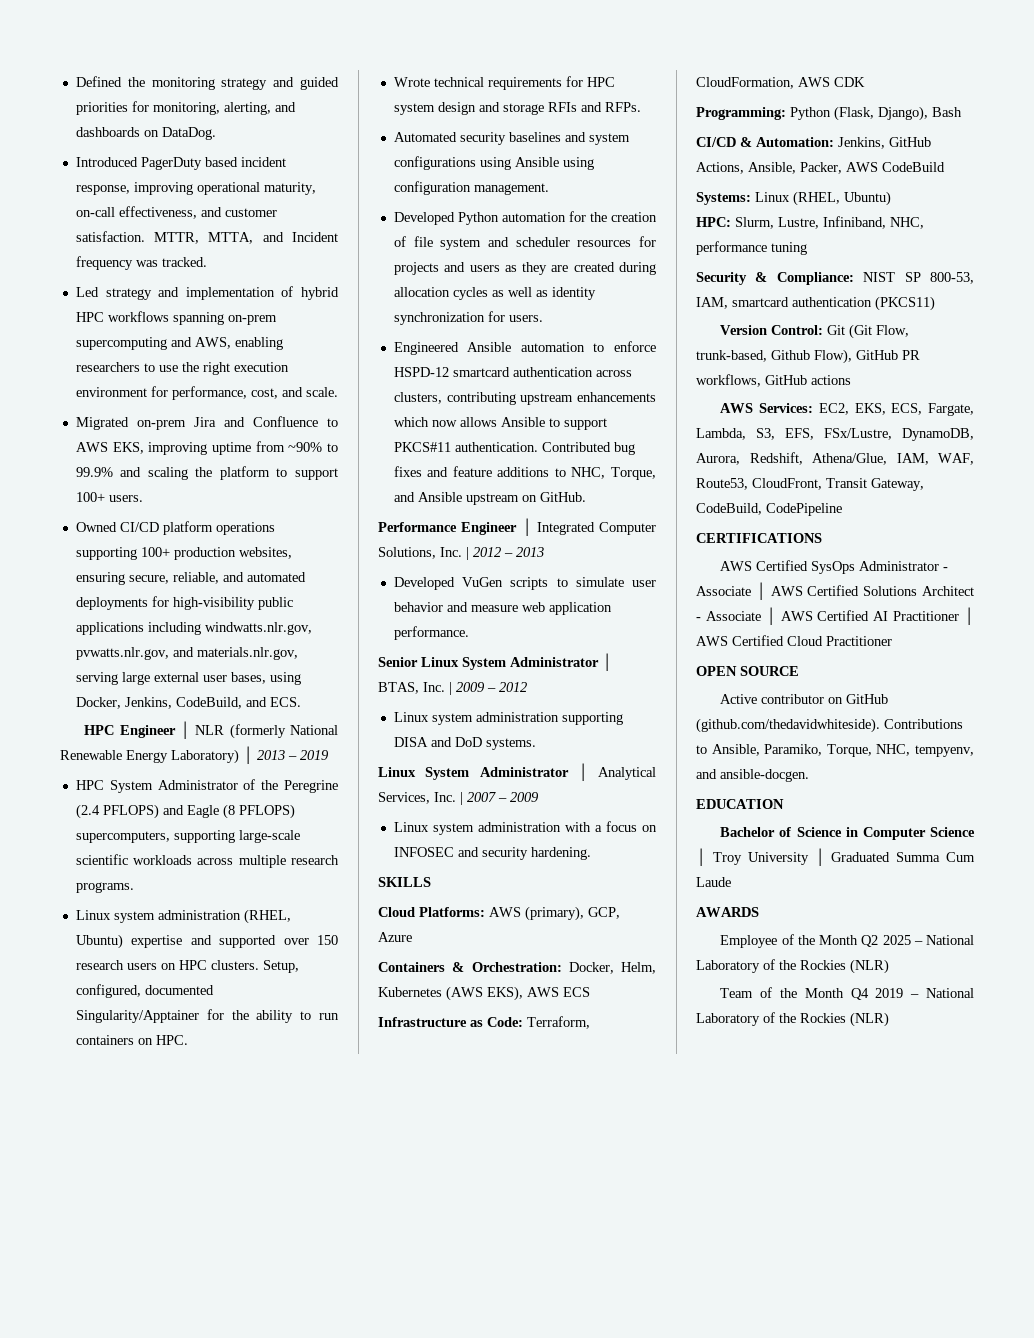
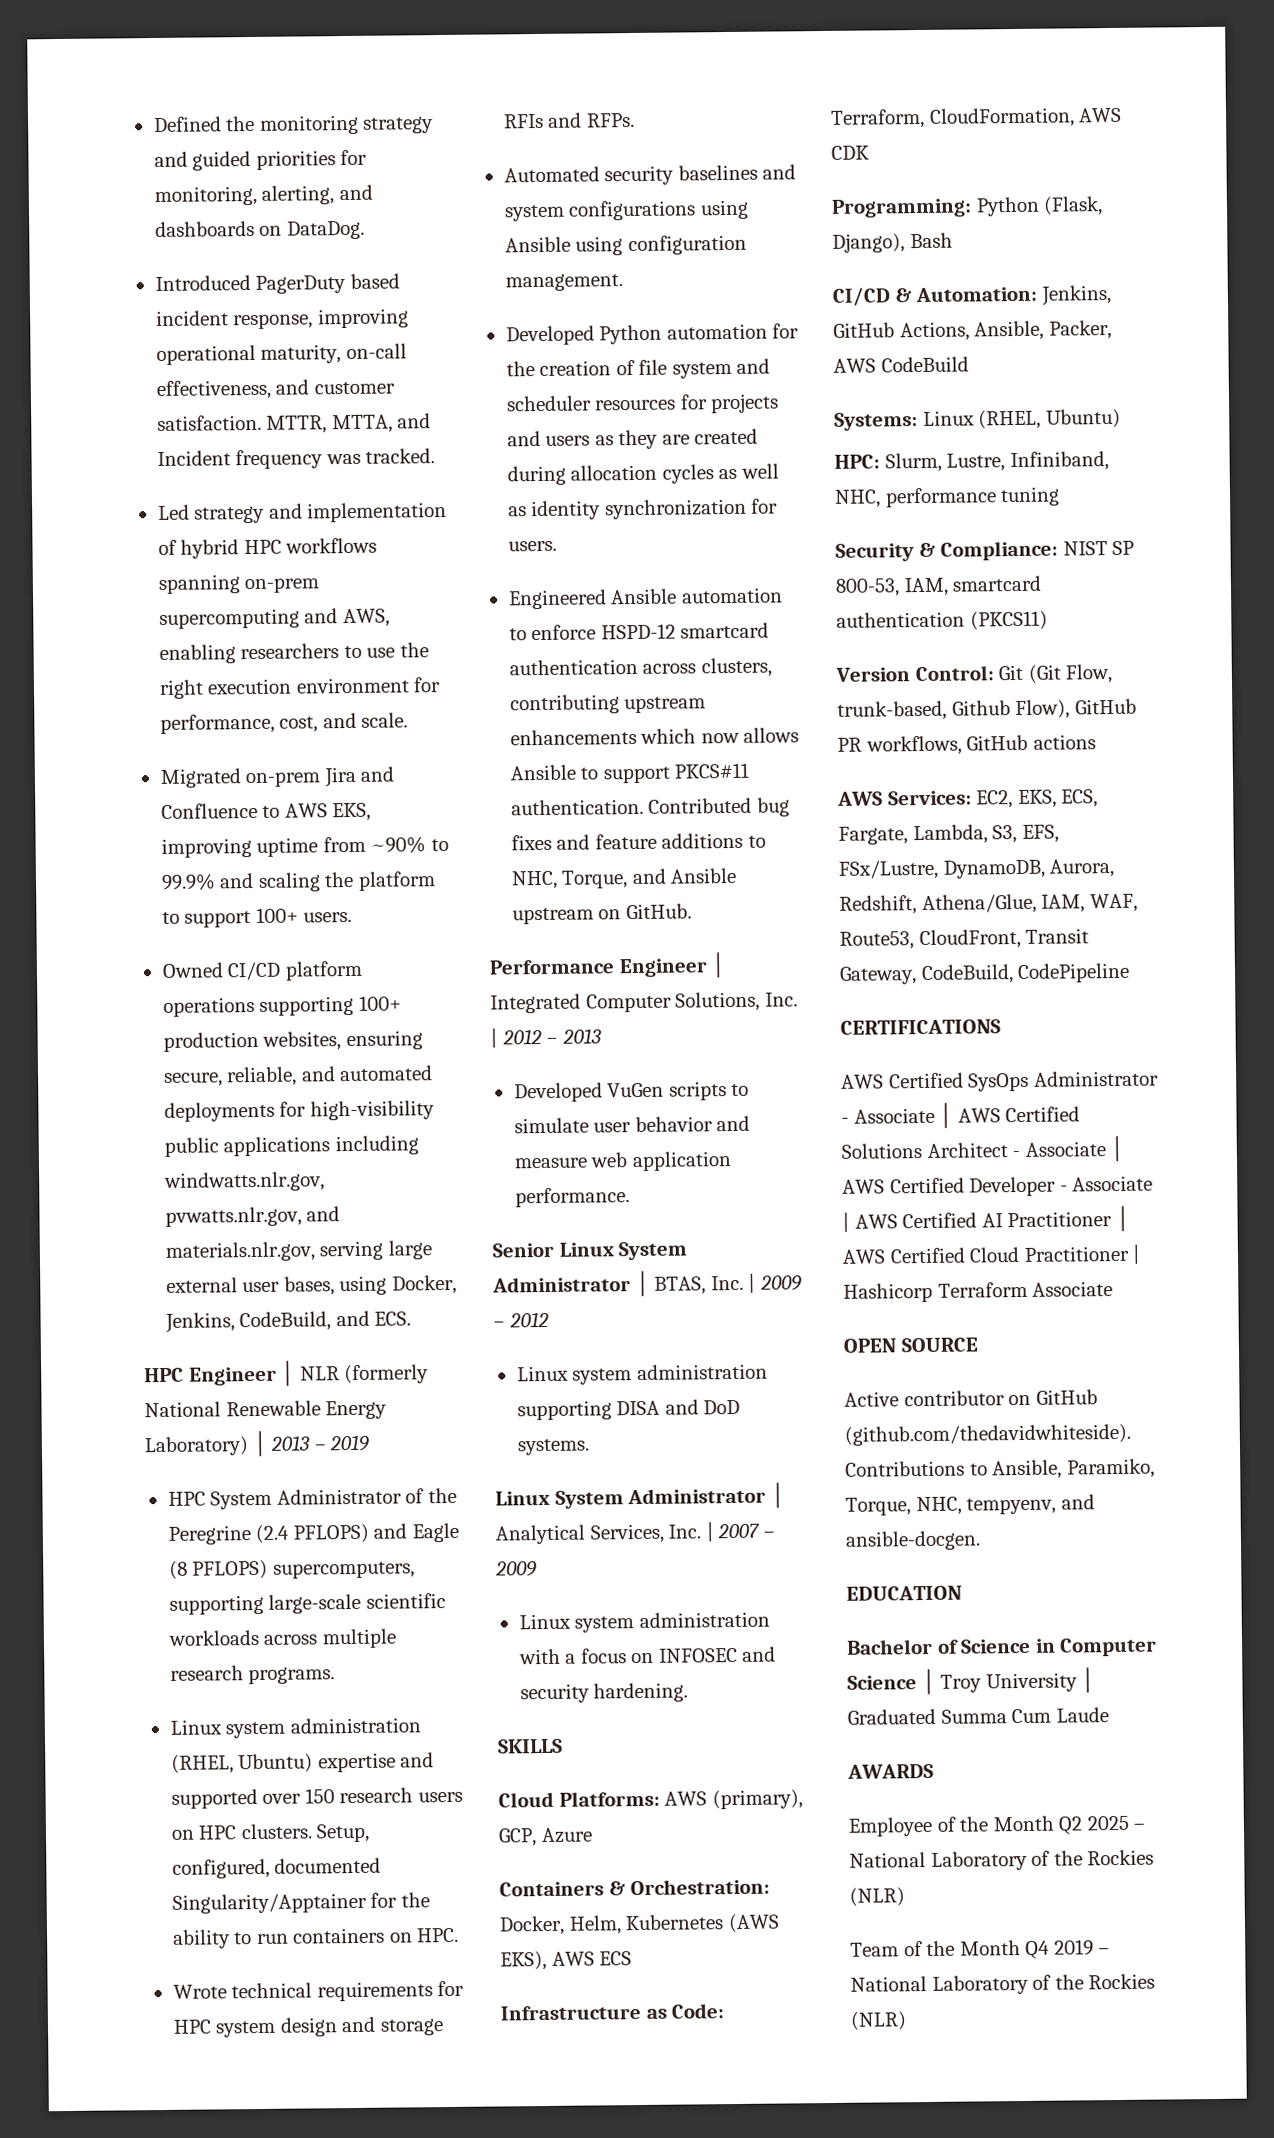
(870, 615) none -> [969,1175,1154,1197] [842,1212,978,1232] Developer - Associate | AWS Certified
(892, 641) none -> [1132,1244,1142,1264] [843,1281,1114,1303] | Hashicorp Terraform Associate

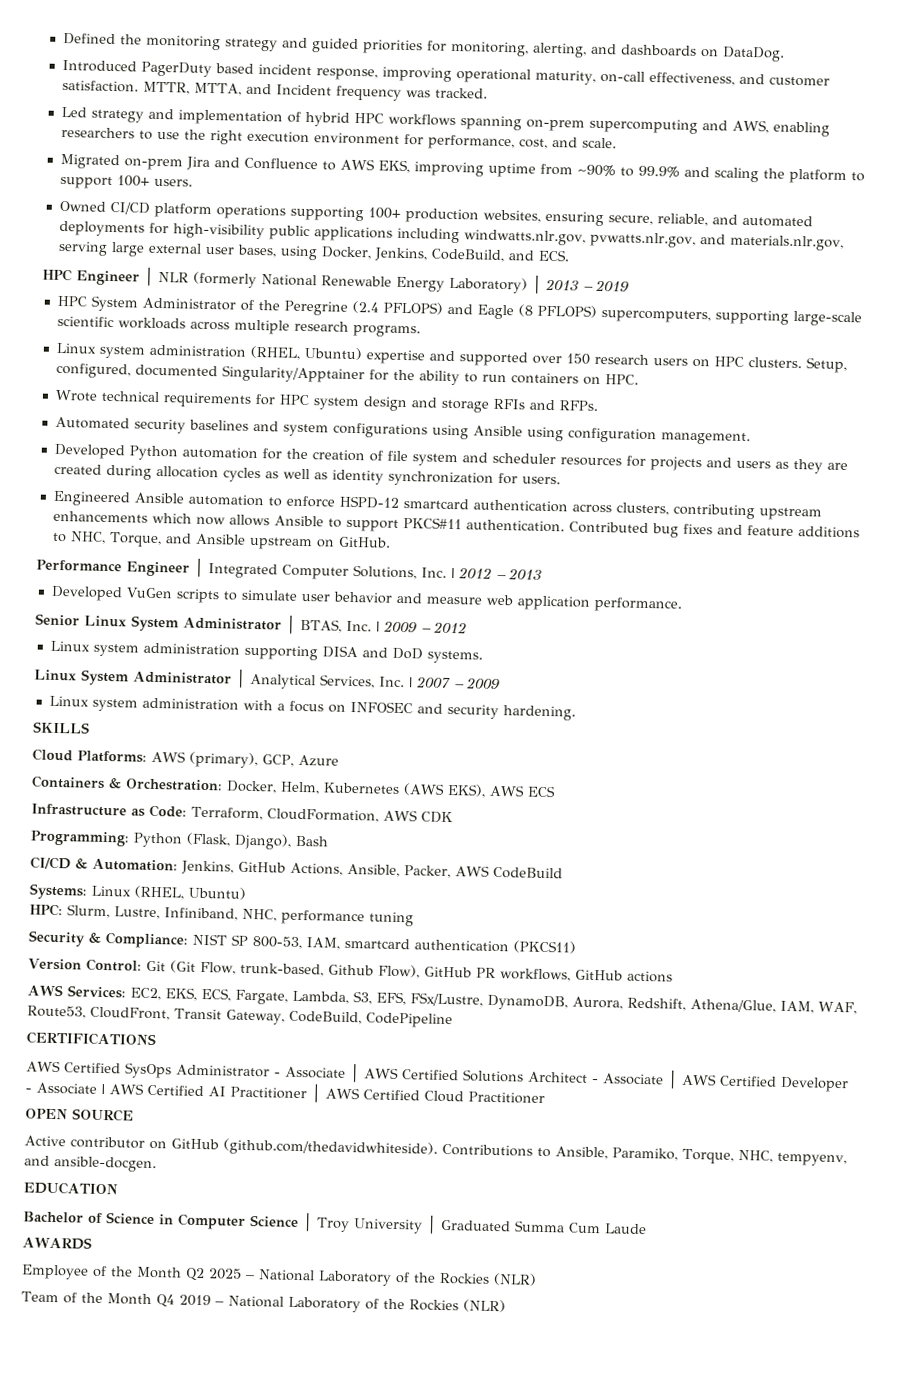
[1132,1244,1142,1264] [843,1281,1114,1303] | Hashicorp Terraform Associate -> (545, 1098) none

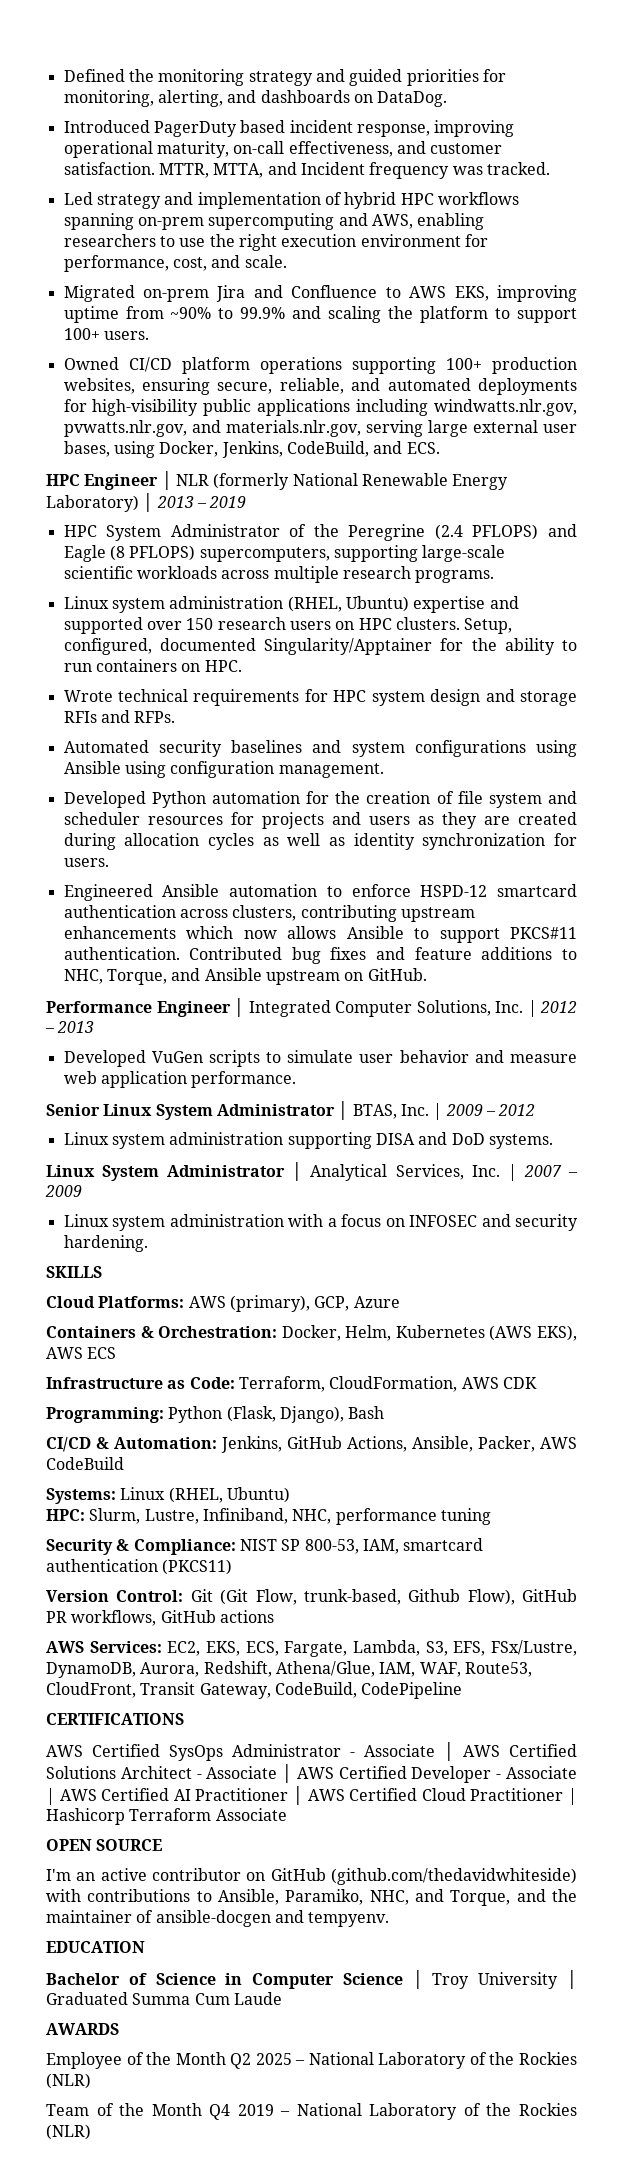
[25,1108,134,1122] [24,1135,847,1167] [24,1155,157,1173] // OPEN SOURCE // Active contributor on GitHub (github.com/thedavidwhiteside). Contributions to Ansible, Paramiko, Torque, NHC, tempyenv, and ansible-docgen. -> [568,1788,578,1805] [46,1808,287,1825] [46,1839,163,1851] [46,1868,577,1885] [46,1889,577,1906] [46,1910,390,1927] | Hashicorp Terraform Associate // OPEN SOURCE // I'm an active contributor on GitHub (github.com/thedavidwhiteside) with contributions to Ansible, Paramiko, NHC, and Torque, and the maintainer of ansible-docgen and tempyenv.

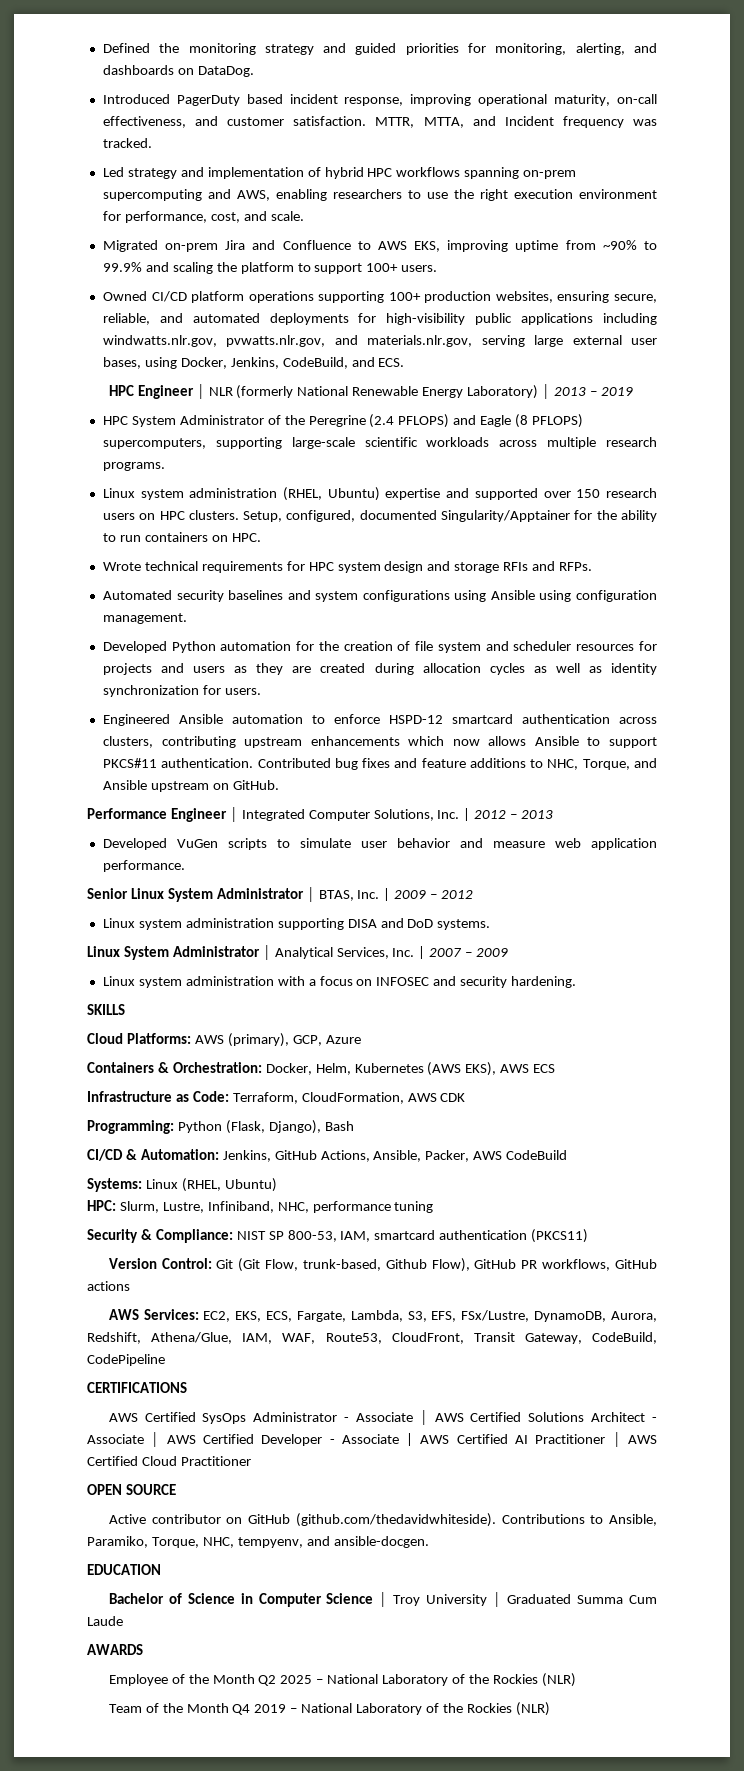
[568,1788,578,1805] [46,1808,287,1825] [46,1839,163,1851] [46,1868,577,1885] [46,1889,577,1906] [46,1910,390,1927] | Hashicorp Terraform Associate // OPEN SOURCE // I'm an active contributor on GitHub (github.com/thedavidwhiteside) with contributions to Ansible, Paramiko, NHC, and Torque, and the maintainer of ansible-docgen and tempyenv. -> [87,1484,176,1495] [108,1513,657,1527] [87,1536,429,1548] // OPEN SOURCE // Active contributor on GitHub (github.com/thedavidwhiteside). Contributions to Ansible, Paramiko, Torque, NHC, tempyenv, and ansible-docgen.

